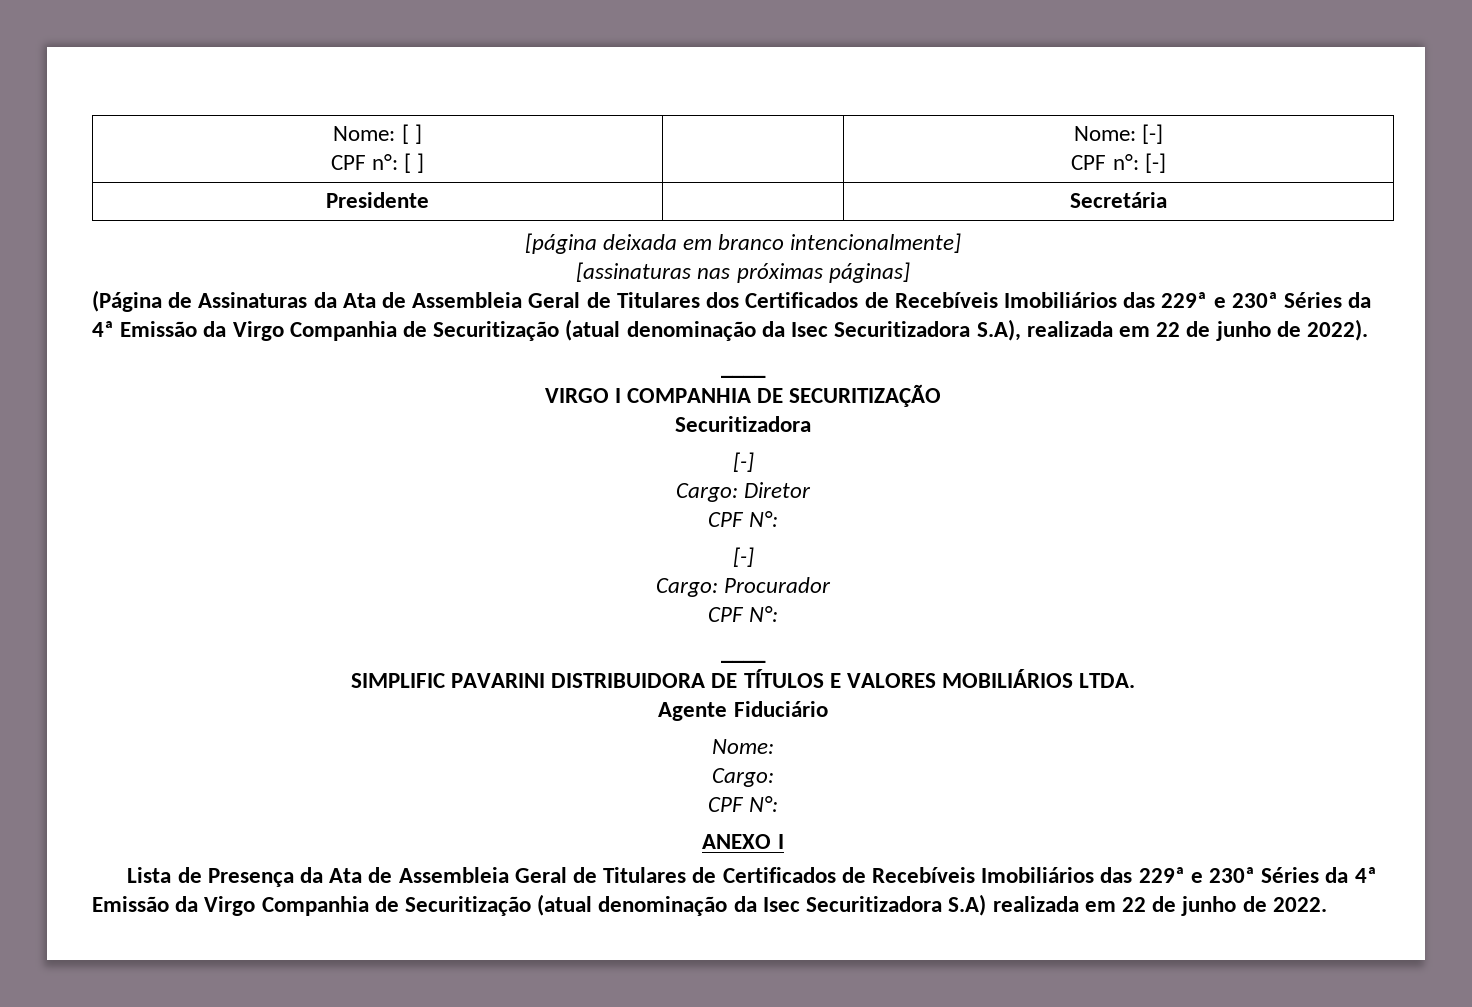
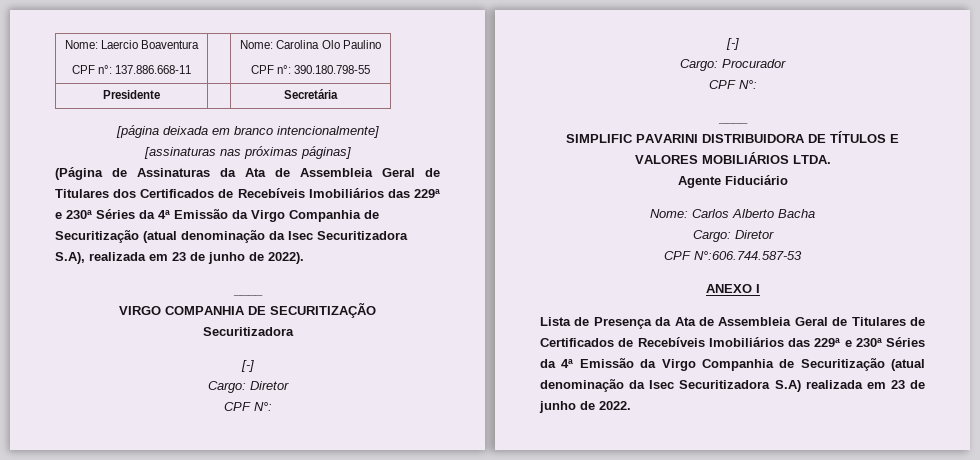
[333,124,422,144] [330,153,425,173] [1073,124,1164,144] [1071,153,1166,173] Nome: [ ] // CPF n°: [ ] | | Nome: [-] // CPF n°: [-] -> [64,40,200,49] [71,65,192,74] [240,40,381,49] [250,65,371,74] Nome: Laercio Boaventura // CPF n°: 137.886.668-11 | | Nome: Carolina Olo Paulino // CPF n°: 390.180.798-55
[1156,322,1181,337] 22 -> [172,252,186,261] 23
[614,388,621,403] I -> (161, 310) none
[712,768,774,787] [707,796,779,812] // Cargo: // CPF N°: -> [692,209,815,218] [692,230,774,242] [664,251,802,260] Carlos Alberto Bacha // Cargo: Diretor // CPF N°:606.744.587-53
[1121,897,1146,912] 22 -> [890,380,905,389] 23

